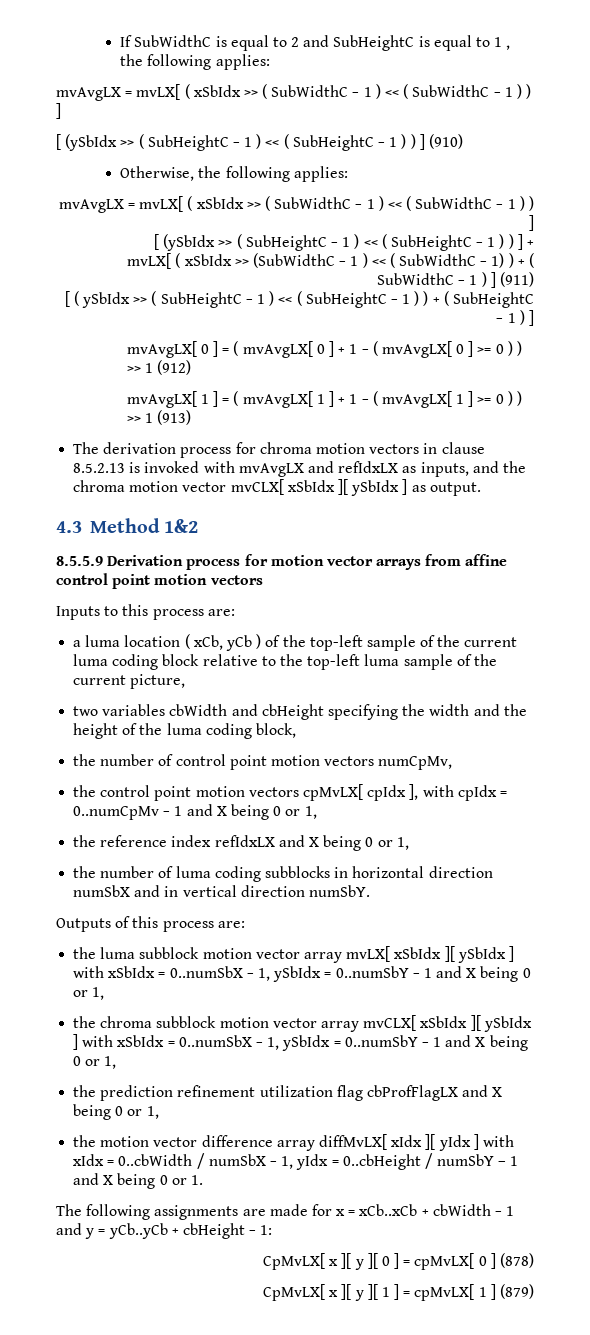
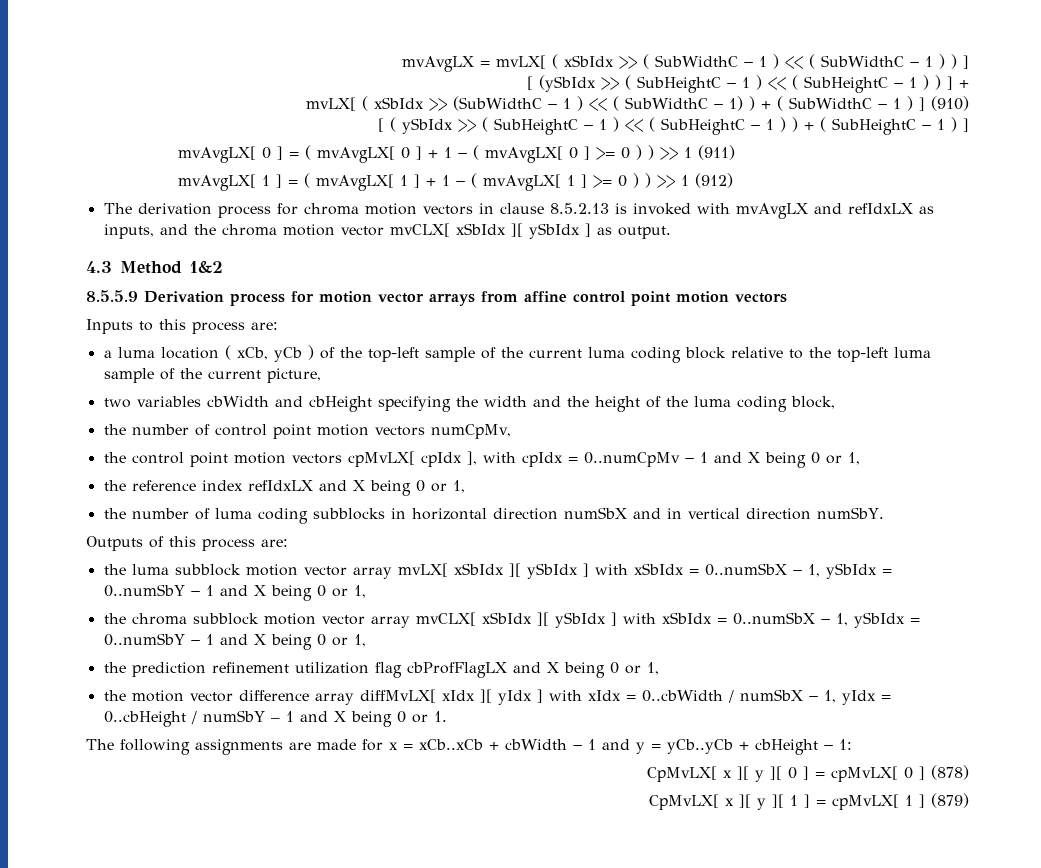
[120,35,511,51] [120,54,270,70] [56,84,532,101] [56,103,61,119] [56,134,463,151] [120,166,348,182] If SubWidthC is equal to 2 and SubHeightC is equal to 1 , the following applies: // mvAvgLX = mvLX[ ( xSbIdx >> ( SubWidthC − 1 ) << ( SubWidthC − 1 ) ) ] // [ (ySbIdx >> ( SubHeightC − 1 ) << ( SubHeightC − 1 ) ) ] (910) // Otherwise, the following applies: // -> (402, 64) none
[500,272,534,287] (911) -> [931,96,969,111] (910)
[157,360,192,375] (912) -> [698,145,736,160] (911)
[157,410,192,425] (913) -> [695,173,734,188] (912)

